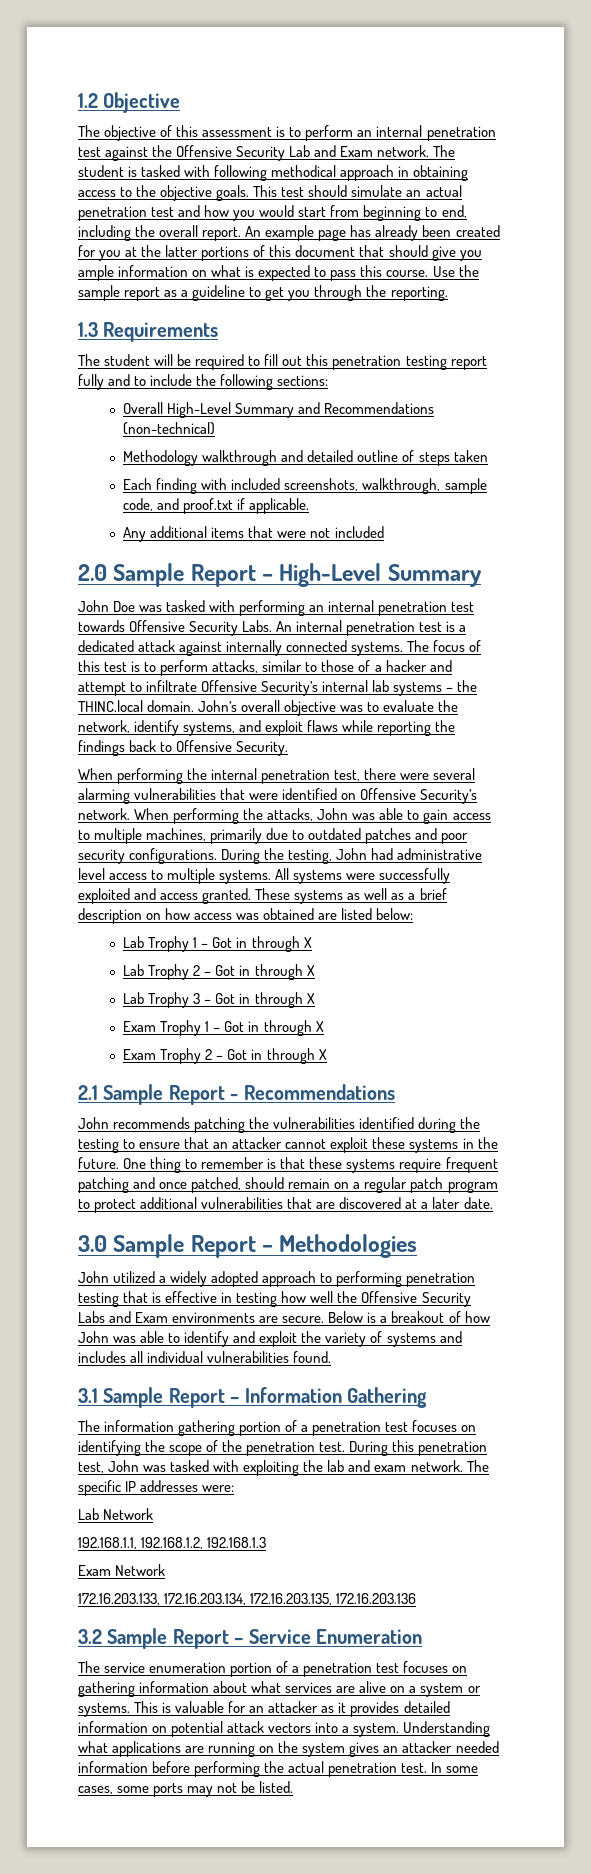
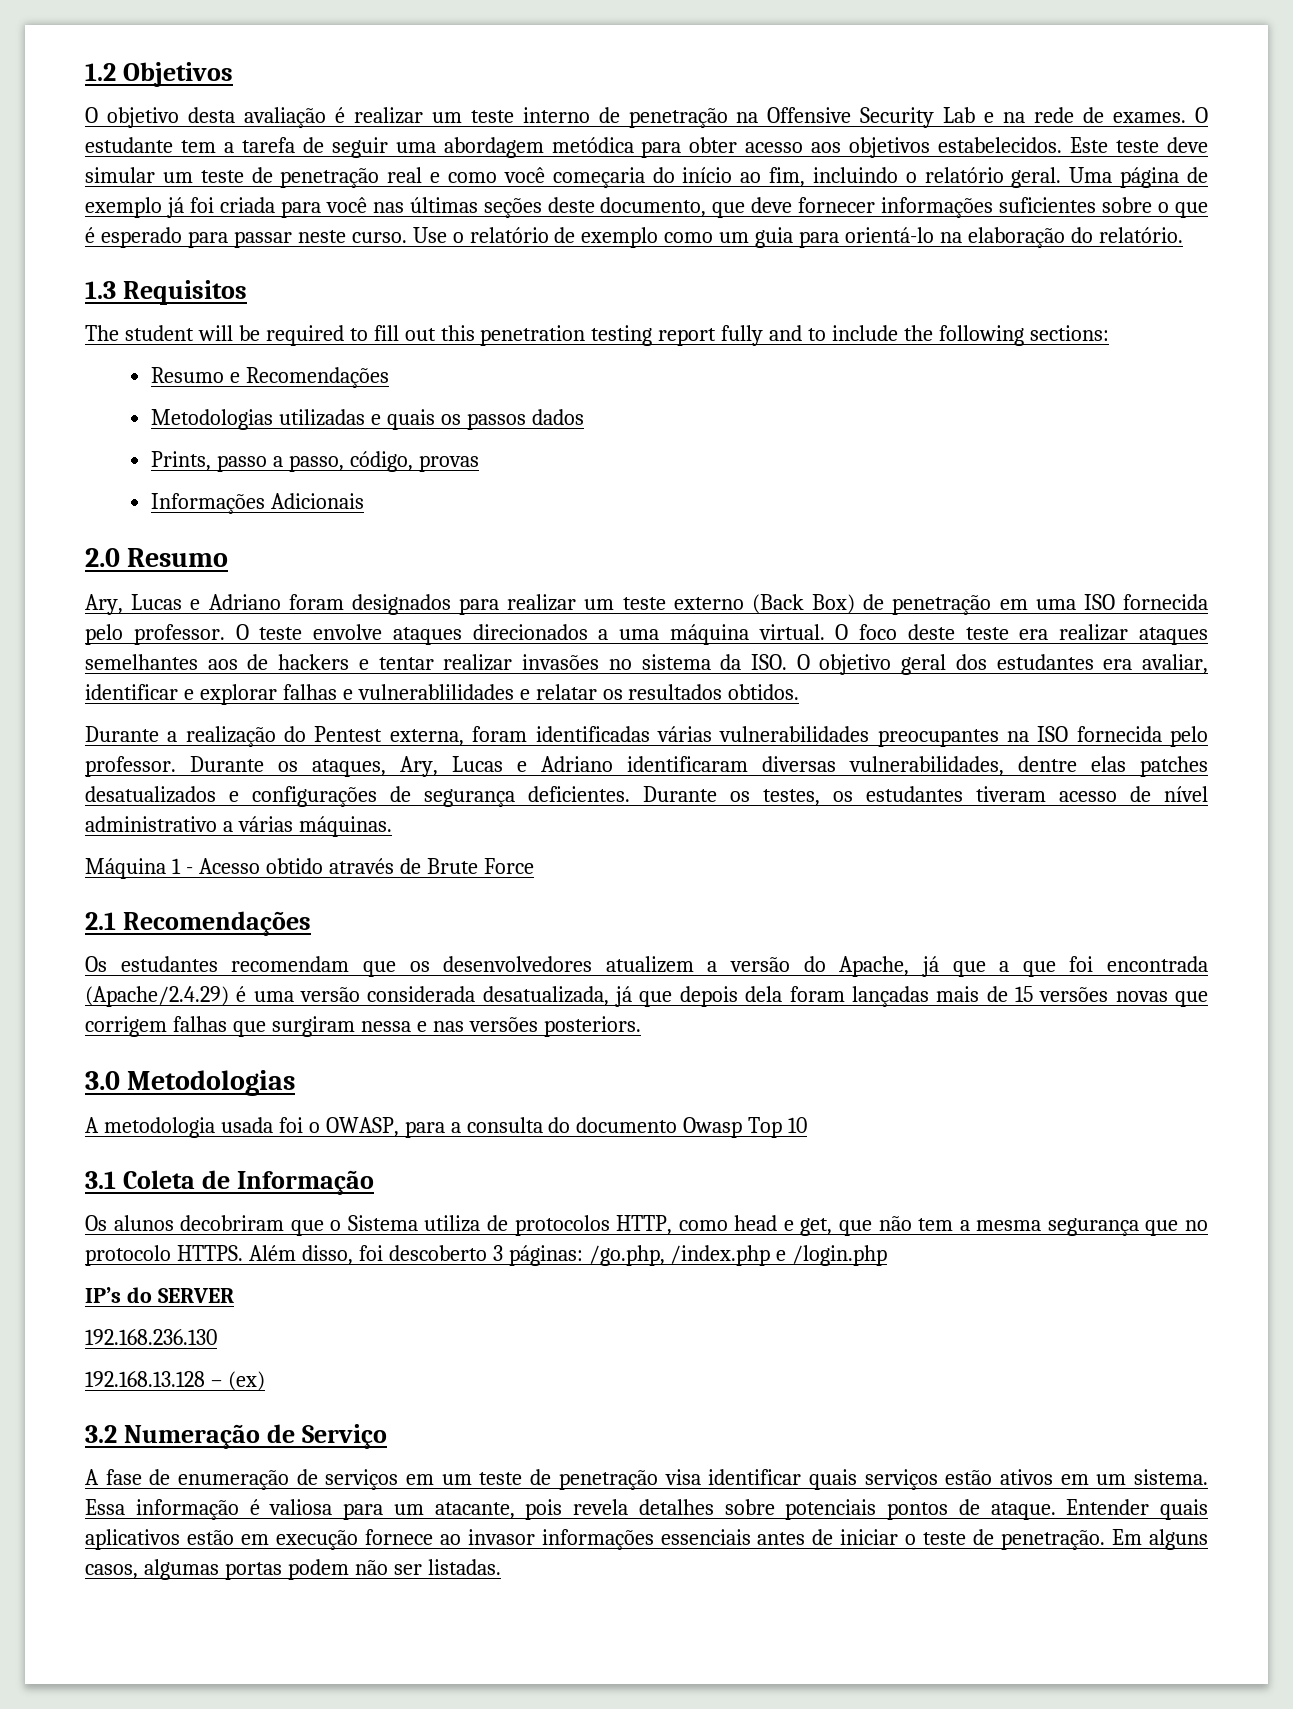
[103,92,181,113] [78,125,496,141] [78,145,456,161] [78,165,469,181] [78,185,462,201] [78,205,467,221] [78,225,500,241] [78,245,482,261] [78,265,479,281] [78,285,448,301] Objective // The objective of this assessment is to perform an internal penetration test against the Offensive Security Lab and Exam network. The student is tasked with following methodical approach in obtaining access to the objective goals. This test should simulate an actual penetration test and how you would start from beginning to end, including the overall report. An example page has already been created for you at the latter portions of this document that should give you ample information on what is expected to pass this course. Use the sample report as a guideline to get you through the reporting. -> [122,62,233,87] [85,107,1209,128] [85,137,1209,158] [85,167,1208,188] [85,197,1208,218] [85,227,1183,248] Objetivos // O objetivo desta avaliação é realizar um teste interno de penetração na Offensive Security Lab e na rede de exames. O estudante tem a tarefa de seguir uma abordagem metódica para obter acesso aos objetivos estabelecidos. Este teste deve simular um teste de penetração real e como você começaria do início ao fim, incluindo o relatório geral. Uma página de exemplo já foi criada para você nas últimas seções deste documento, que deve fornecer informações suficientes sobre o que é esperado para passar neste curso. Use o relatório de exemplo como um guia para orientá-lo na elaboração do relatório.
[103,322,219,342] Requirements -> [122,280,247,305] Requisitos
[123,402,435,418] [123,422,216,435] [123,450,488,466] [123,478,487,494] [123,498,310,514] [123,526,384,542] [78,563,481,587] [78,600,475,616] [78,620,467,636] [78,640,482,656] [78,660,452,676] [78,680,478,696] [78,700,459,716] [78,720,456,736] [78,740,289,756] [78,768,476,784] [78,788,478,804] [78,808,491,824] [78,828,469,844] [78,848,483,864] [78,868,451,884] [78,888,447,904] [78,908,414,924] [123,936,312,952] [123,964,315,980] [123,992,315,1008] [123,1020,324,1036] [123,1048,327,1064] [78,1084,395,1105] [78,1117,481,1133] [78,1137,498,1153] [78,1157,498,1173] [78,1177,498,1193] [78,1197,493,1213] [78,1234,418,1258] [78,1271,476,1287] [78,1291,471,1307] [78,1311,490,1323] [78,1331,462,1347] [78,1351,332,1363] [78,1387,427,1408] [78,1420,477,1436] [78,1440,488,1456] [78,1460,489,1476] [78,1480,235,1496] [78,1508,154,1520] [78,1537,267,1549] [78,1564,166,1576] [78,1593,417,1605] [78,1628,422,1649] [78,1661,468,1677] [78,1681,481,1697] [78,1701,450,1717] [78,1721,491,1737] [78,1741,499,1757] [78,1761,479,1777] [78,1781,294,1797] Overall High-Level Summary and Recommendations (non-technical) // Methodology walkthrough and detailed outline of steps taken // Each finding with included screenshots, walkthrough, sample code, and proof.txt if applicable. // Any additional items that were not included // 2.0 Sample Report – High-Level Summary // John Doe was tasked with performing an internal penetration test towards Offensive Security Labs. An internal penetration test is a dedicated attack against internally connected systems. The focus of this test is to perform attacks, similar to those of a hacker and attempt to infiltrate Offensive Security’s internal lab systems – the THINC.local domain. John’s overall objective was to evaluate the network, identify systems, and exploit flaws while reporting the findings back to Offensive Security. // When performing the internal penetration test, there were several alarming vulnerabilities that were identified on Offensive Security’s network. When performing the attacks, John was able to gain access to multiple machines, primarily due to outdated patches and poor security configurations. During the testing, John had administrative level access to multiple systems. All systems were successfully exploited and access granted. These systems as well as a brief description on how access was obtained are listed below: // Lab Trophy 1 – Got in through X // Lab Trophy 2 – Got in through X // Lab Trophy 3 – Got in through X // Exam Trophy 1 – Got in through X // Exam Trophy 2 – Got in through X // 2.1 Sample Report - Recommendations // John recommends patching the vulnerabilities identified during the testing to ensure that an attacker cannot exploit these systems in the future. One thing to remember is that these systems require frequent patching and once patched, should remain on a regular patch program to protect additional vulnerabilities that are discovered at a later date. // 3.0 Sample Report – Methodologies // John utilized a widely adopted approach to performing penetration testing that is effective in testing how well the Offensive Security Labs and Exam environments are secure. Below is a breakout of how John was able to identify and exploit the variety of systems and includes all individual vulnerabilities found. // 3.1 Sample Report – Information Gathering // The information gathering portion of a penetration test focuses on identifying the scope of the penetration test. During this penetration test, John was tasked with exploiting the lab and exam network. The specific IP addresses were: // Lab Network // 192.168.1.1, 192.168.1.2, 192.168.1.3 // Exam Network // 172.16.203.133, 172.16.203.134, 172.16.203.135, 172.16.203.136 // 3.2 Sample Report – Service Enumeration // The service enumeration portion of a penetration test focuses on gathering information about what services are alive on a system or systems. This is valuable for an attacker as it provides detailed information on potential attack vectors into a system. Understanding what applications are running on the system gives an attacker needed information before performing the actual penetration test. In some cases, some ports may not be listed. -> [151,367,389,388] [151,409,584,430] [151,451,479,472] [151,493,365,514] [85,548,229,567] [85,594,1208,615] [85,624,1208,645] [85,654,1208,675] [85,684,800,705] [85,726,1209,747] [85,756,1208,777] [85,786,1208,807] [85,816,392,837] [85,858,534,879] [85,911,311,936] [85,956,1208,977] [85,986,1208,1007] [85,1016,641,1037] [85,1070,296,1096] [85,1117,808,1138] [85,1170,374,1195] [85,1215,1208,1236] [85,1245,888,1266] [85,1287,234,1303] [85,1329,217,1345] [85,1371,265,1391] [85,1424,387,1449] [85,1469,1209,1490] [85,1499,1208,1520] [85,1529,1209,1550] [85,1559,501,1580] Resumo e Recomendações // Metodologias utilizadas e quais os passos dados // Prints, passo a passo, código, provas // Informações Adicionais // 2.0 Resumo // Ary, Lucas e Adriano foram designados para realizar um teste externo (Back Box) de penetração em uma ISO fornecida pelo professor. O teste envolve ataques direcionados a uma máquina virtual. O foco deste teste era realizar ataques semelhantes aos de hackers e tentar realizar invasões no sistema da ISO. O objetivo geral dos estudantes era avaliar, identificar e explorar falhas e vulnerablilidades e relatar os resultados obtidos. // Durante a realização do Pentest externa, foram identificadas várias vulnerabilidades preocupantes na ISO fornecida pelo professor. Durante os ataques, Ary, Lucas e Adriano identificaram diversas vulnerabilidades, dentre elas patches desatualizados e configurações de segurança deficientes. Durante os testes, os estudantes tiveram acesso de nível administrativo a várias máquinas. // Máquina 1 - Acesso obtido através de Brute Force // 2.1 Recomendações // Os estudantes recomendam que os desenvolvedores atualizem a versão do Apache, já que a que foi encontrada (Apache/2.4.29) é uma versão considerada desatualizada, já que depois dela foram lançadas mais de 15 versões novas que corrigem falhas que surgiram nessa e nas versões posteriors. // 3.0 Metodologias // A metodologia usada foi o OWASP, para a consulta do documento Owasp Top 10 // 3.1 Coleta de Informação // Os alunos decobriram que o Sistema utiliza de protocolos HTTP, como head e get, que não tem a mesma segurança que no protocolo HTTPS. Além disso, foi descoberto 3 páginas: /go.php, /index.php e /login.php // IP’s do SERVER // 192.168.236.130 // 192.168.13.128 – (ex) // 3.2 Numeração de Serviço // A fase de enumeração de serviços em um teste de penetração visa identificar quais serviços estão ativos em um sistema. Essa informação é valiosa para um atacante, pois revela detalhes sobre potenciais pontos de ataque. Entender quais aplicativos estão em execução fornece ao invasor informações essenciais antes de iniciar o teste de penetração. Em alguns casos, algumas portas podem não ser listadas.

